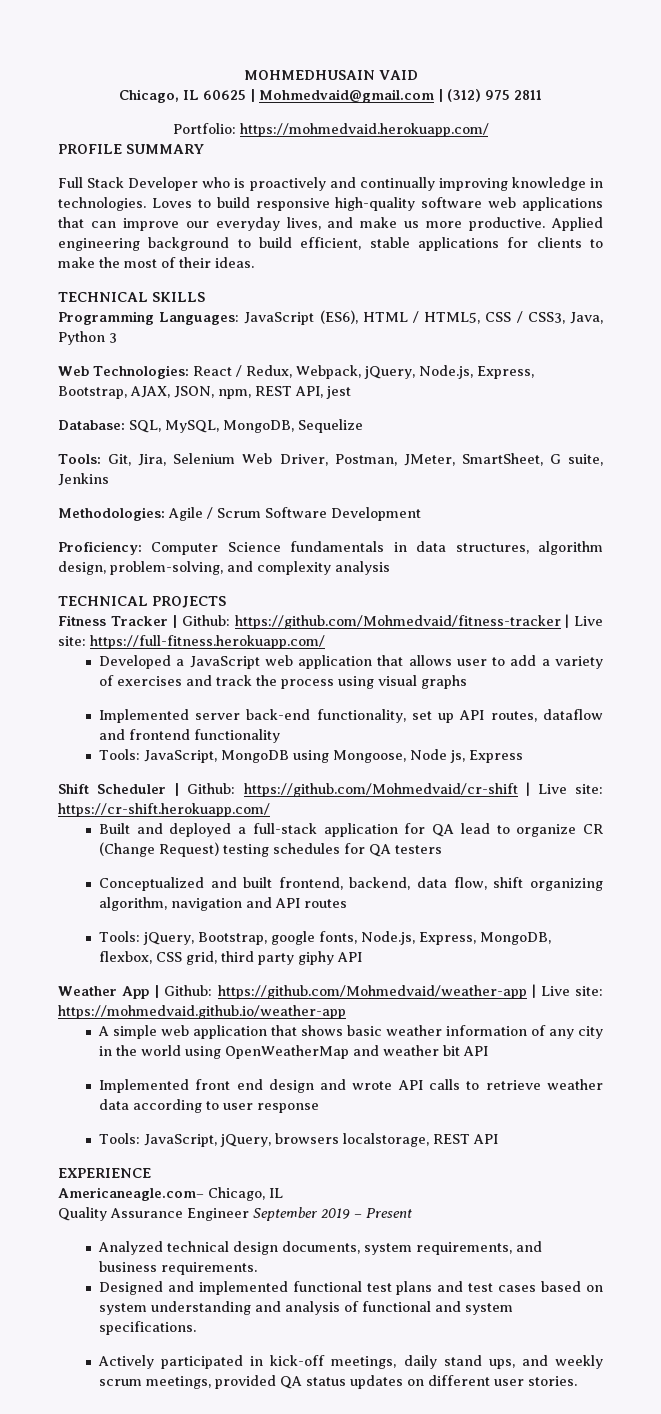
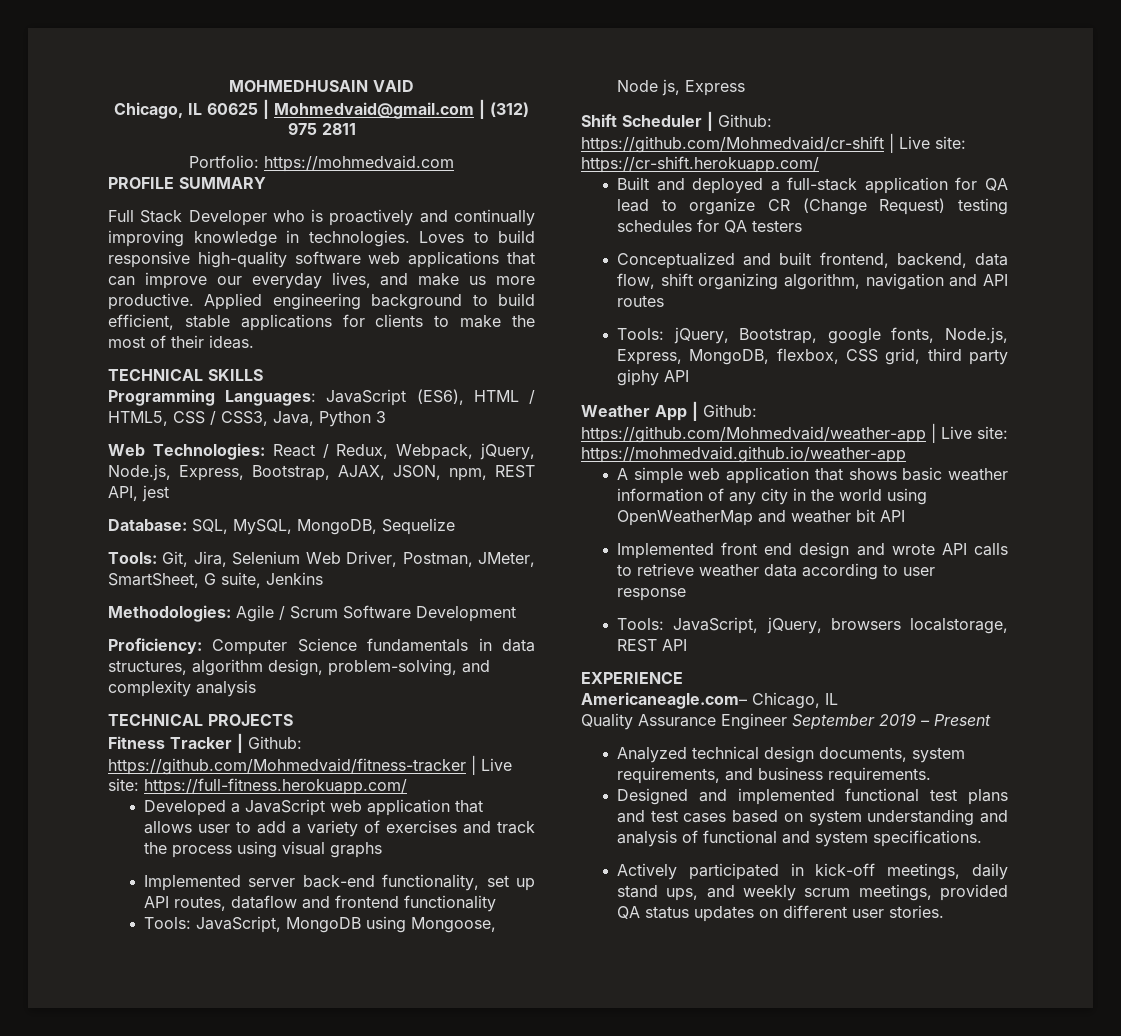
[239,123,489,137] https://mohmedvaid.herokuapp.com/ -> [264,155,454,172] https://mohmedvaid.com

